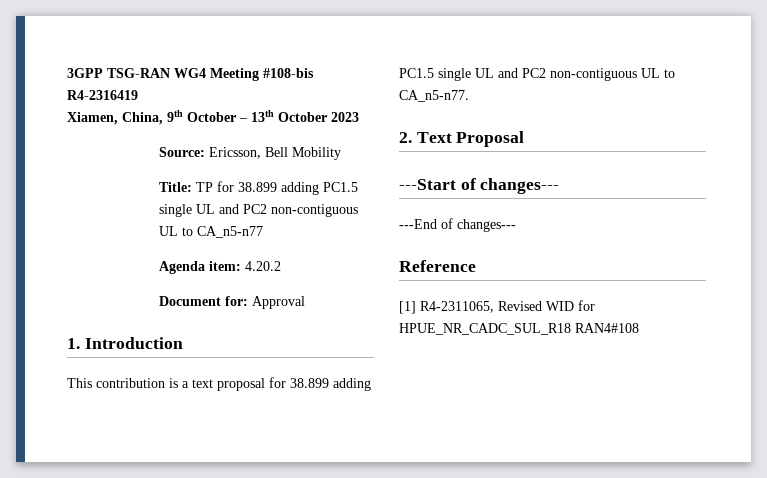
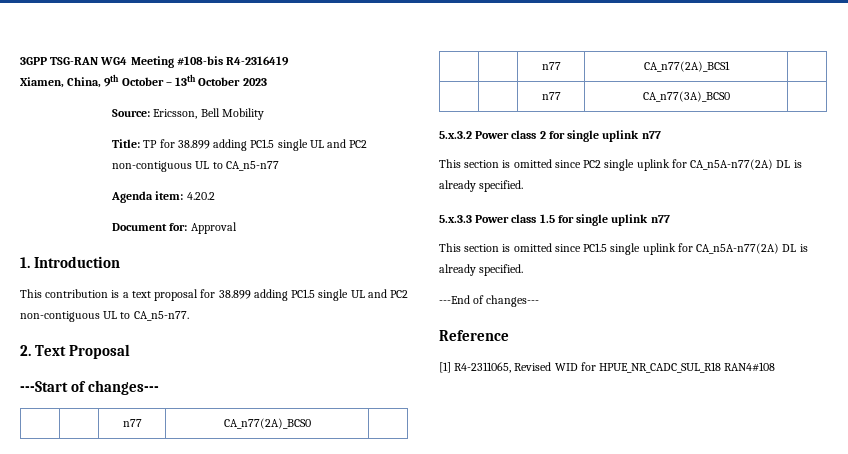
(560, 186) none -> [122,419,142,427] [223,418,311,429] [541,62,561,70] [643,61,730,72] [541,92,561,100] [642,91,730,102] [439,130,661,142] [439,159,802,171] [439,180,524,192] [439,214,670,226] [439,243,808,255] [439,264,524,276] // | | n77 | CA_n77(2A)_BCS0 | // | | n77 | CA_n77(2A)_BCS1 | // | | n77 | CA_n77(3A)_BCS0 | // 5.x.3.2 Power class 2 for single uplink n77 // This section is omitted since PC2 single uplink for CA_n5A-n77(2A) DL is already specified. // 5.x.3.3 Power class 1.5 for single uplink n77 // This section is omitted since PC1.5 single uplink for CA_n5A-n77(2A) DL is already specified.

